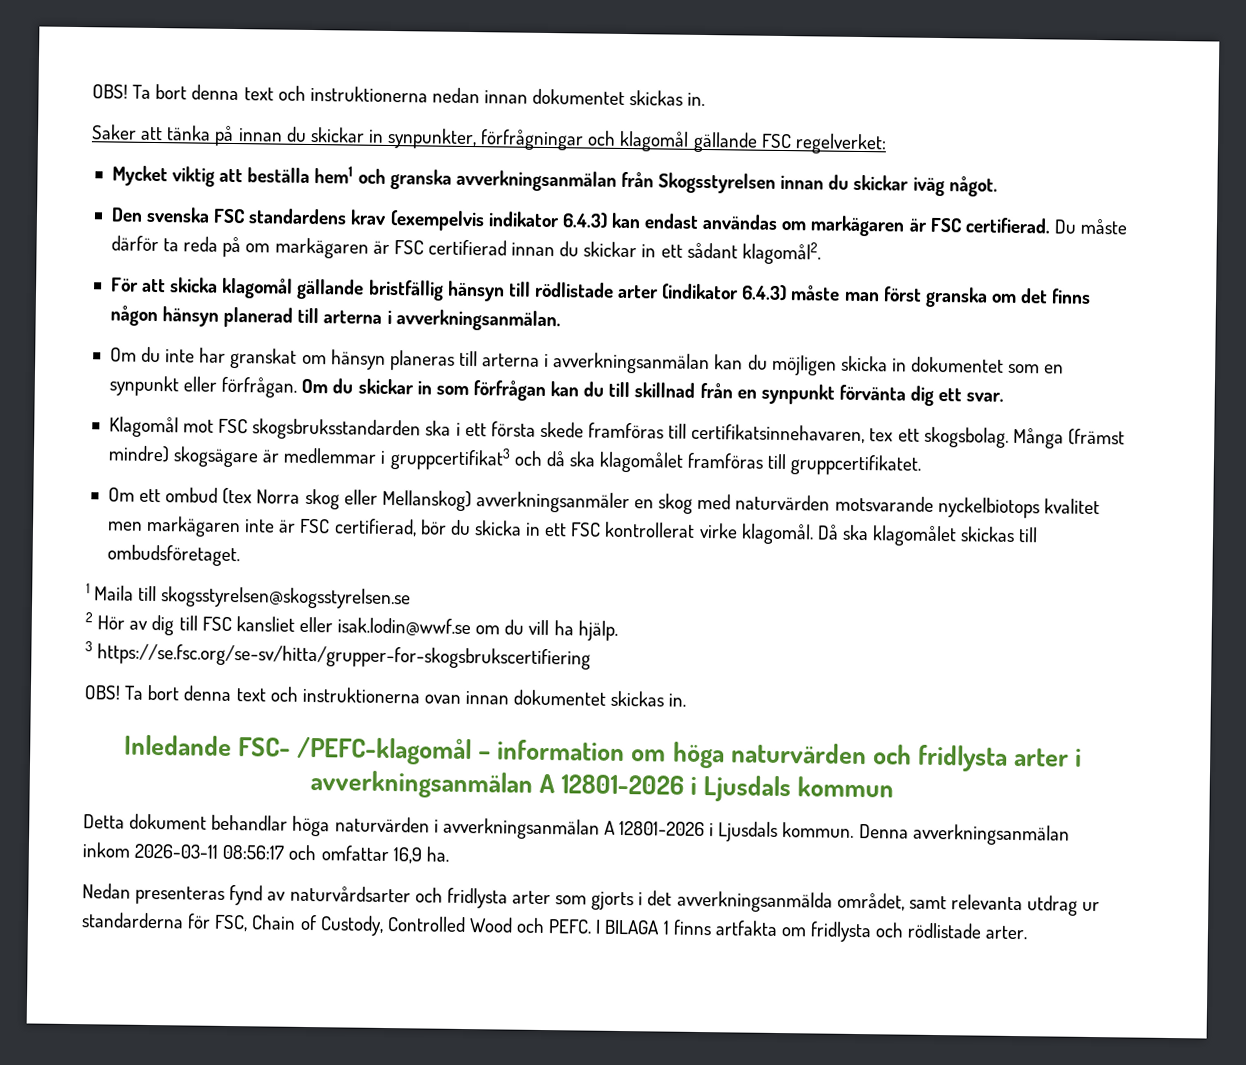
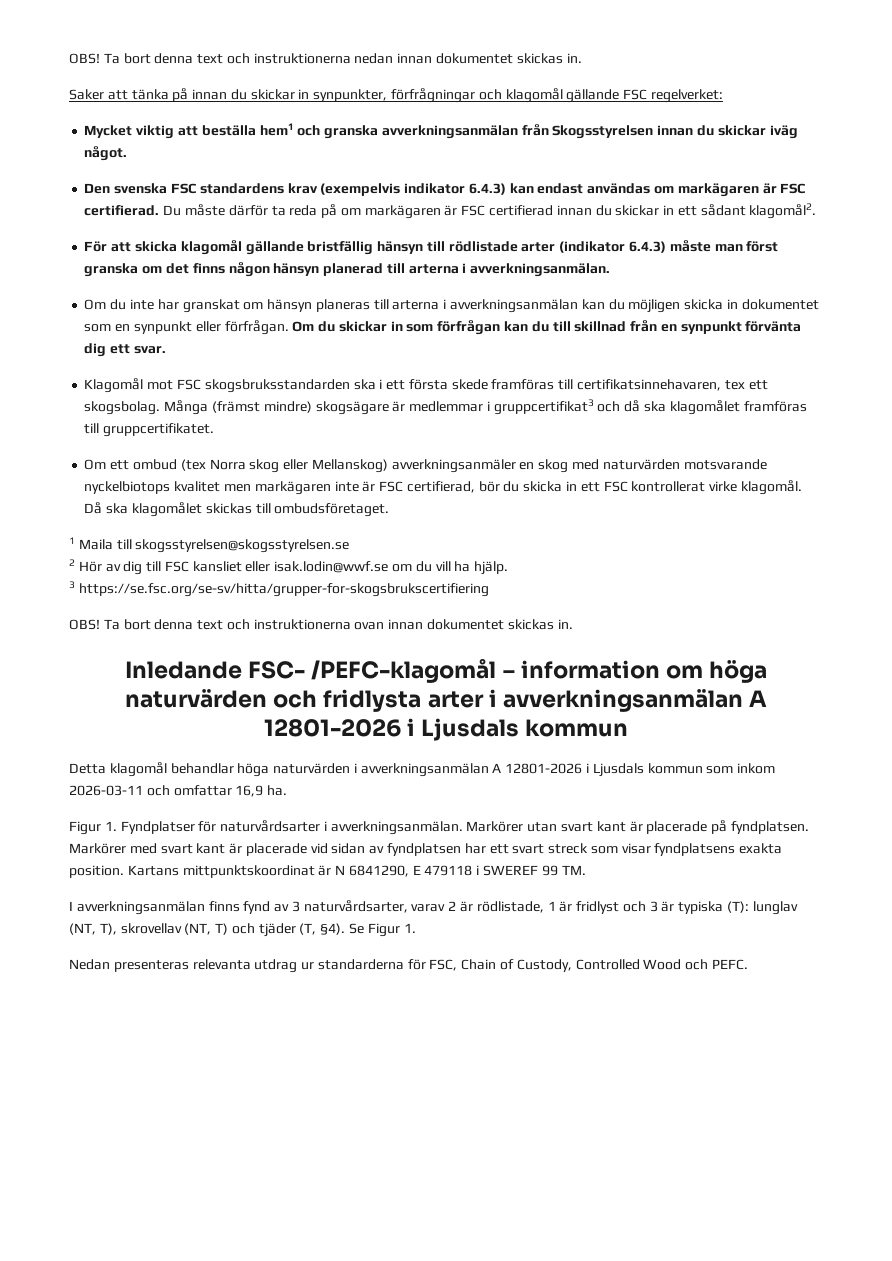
[129,813,208,830] dokument -> [109,762,167,777] klagomål
[782,822,1070,846] kommun. Denna avverkningsanmälan -> [647,763,734,774] kommun som
[222,844,285,860] 08:56:17 -> (143, 790) none
[82,883,947,913] Nedan presenteras fynd av naturvårdsarter och fridlysta arter som gjorts i det avverkningsanmälda området, samt -> [69,820,809,835] [69,843,783,856] [69,865,586,878] [69,900,798,915] [69,923,416,937] [69,959,189,972] Figur 1. Fyndplatser för naturvårdsarter i avverkningsanmälan. Markörer utan svart kant är placerade på fyndplatsen. Markörer med svart kant är placerade vid sidan av fyndplatsen har ett svart streck som visar fyndplatsens exakta position. Kartans mittpunktskoordinat är N 6841290, E 479118 i SWEREF 99 TM. // I avverkningsanmälan finns fynd av 3 naturvårdsarter, varav 2 är rödlistade, 1 är fridlyst och 3 är typiska (T): lunglav (NT, T), skrovellav (NT, T) och tjäder (T, §4). Se Figur 1. // Nedan presenteras
[595,919,1029,943] I BILAGA 1 finns artfakta om fridlysta och rödlistade arter. -> (748, 964) none

